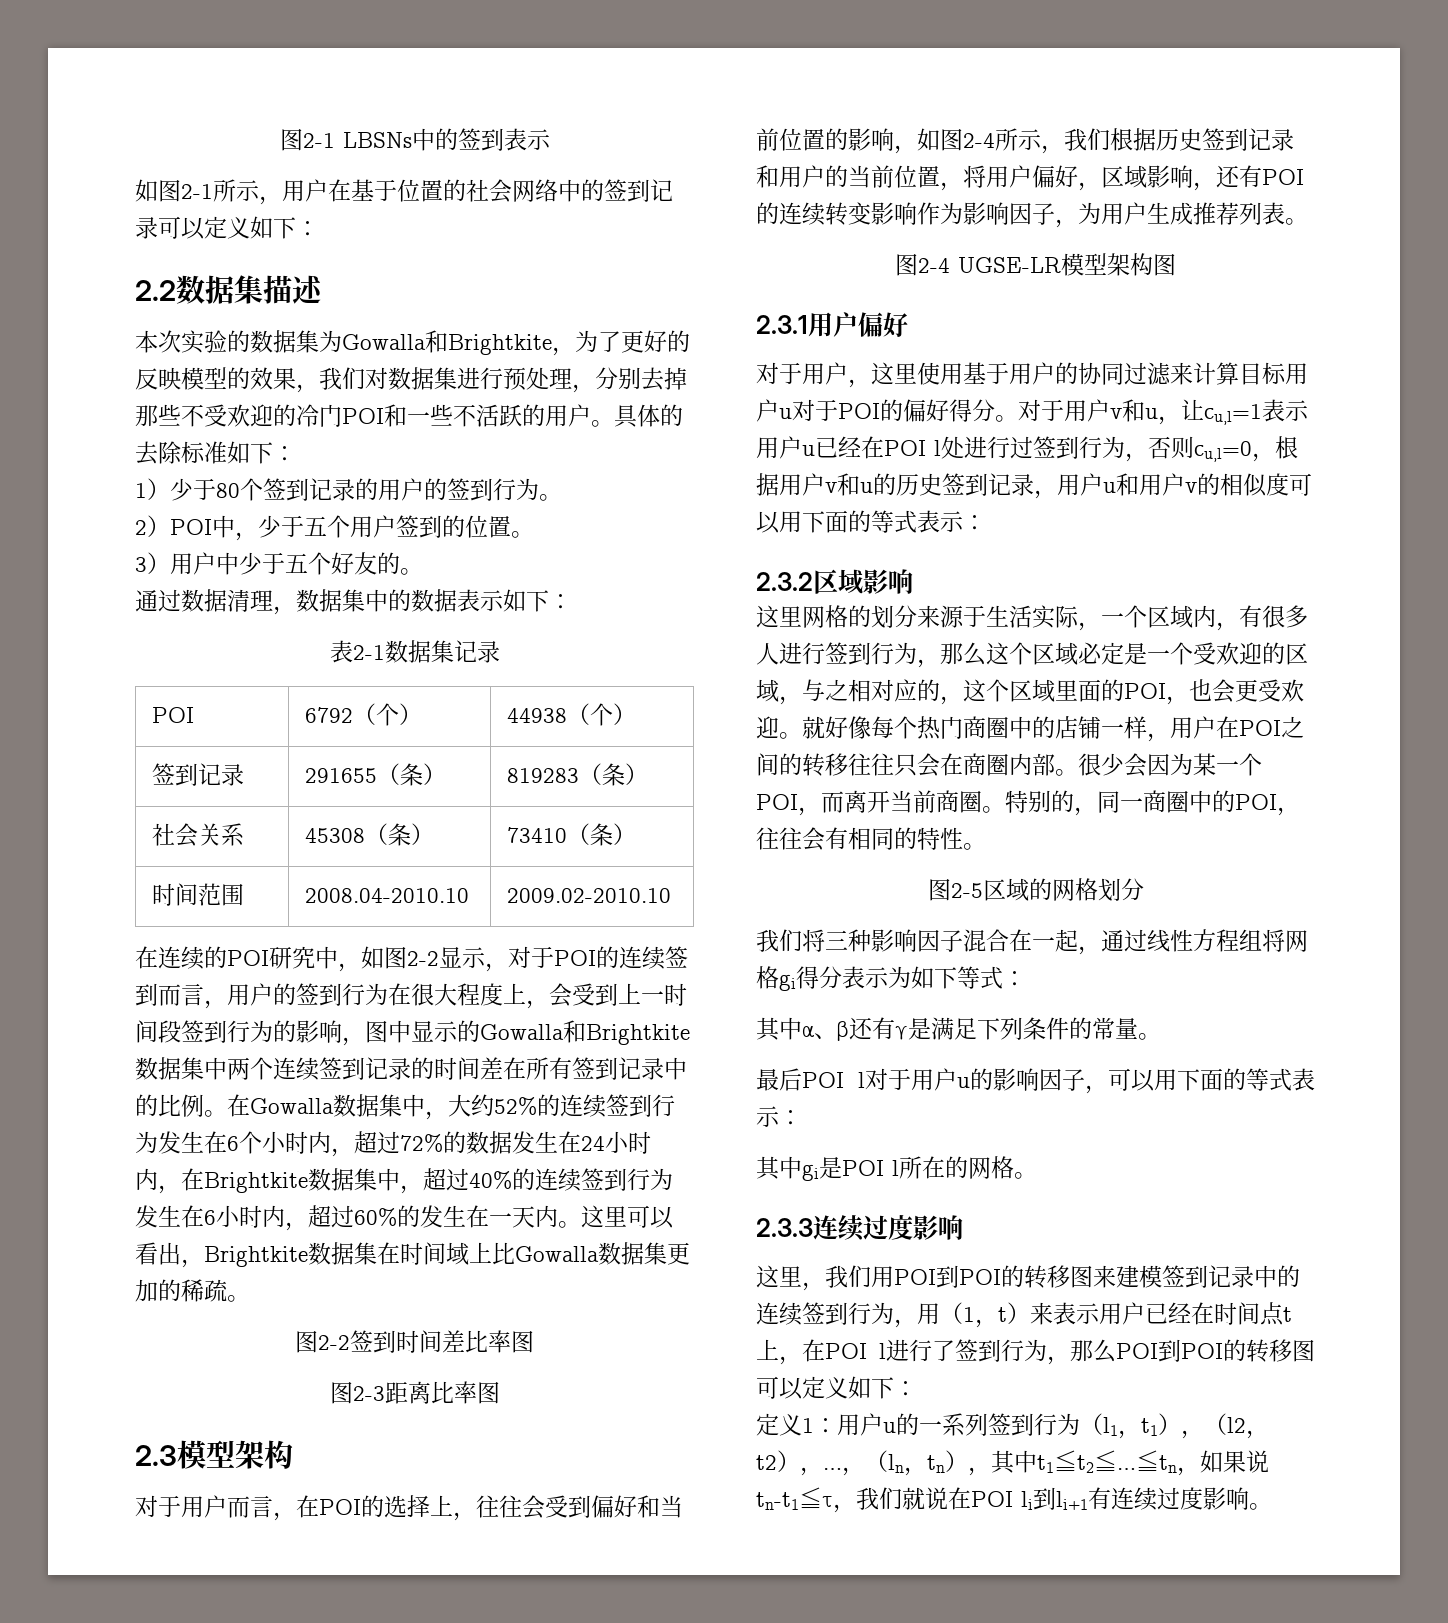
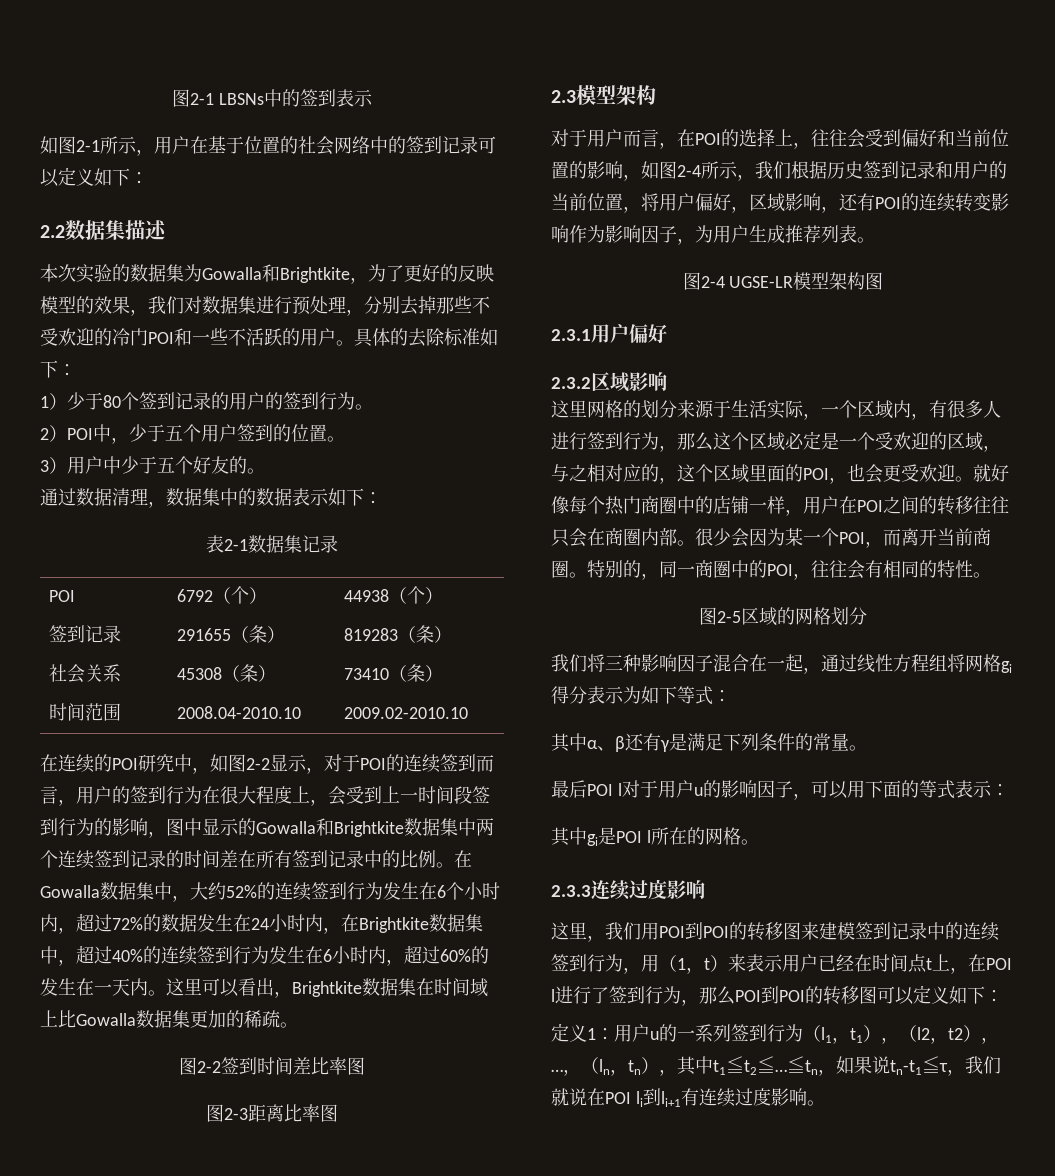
[756,362,1308,388] [756,399,1309,425] [756,436,1298,462] [756,473,1312,499] [756,510,986,534] // 对于用户，这里使用基于用户的协同过滤来计算目标用户u对于POI的偏好得分。对于用户v和u，让cu,l=1表示用户u已经在POI l处进行过签到行为，否则cu,l=0，根据用户v和u的历史签到记录，用户u和用户v的相似度可以用下面的等式表示： -> (667, 333) none

